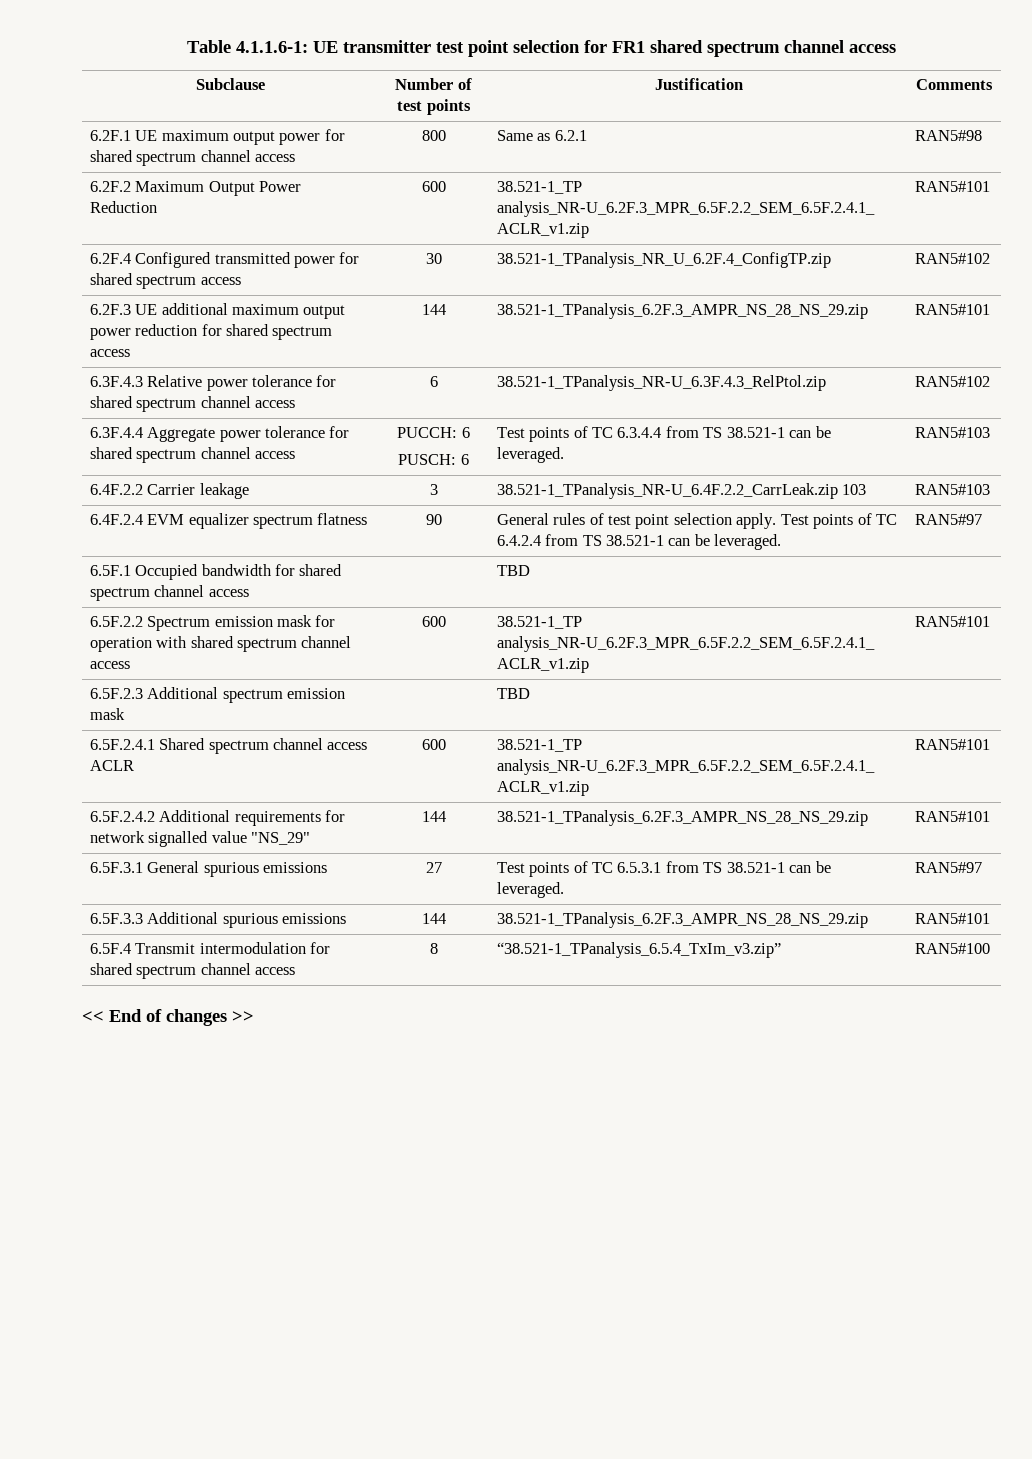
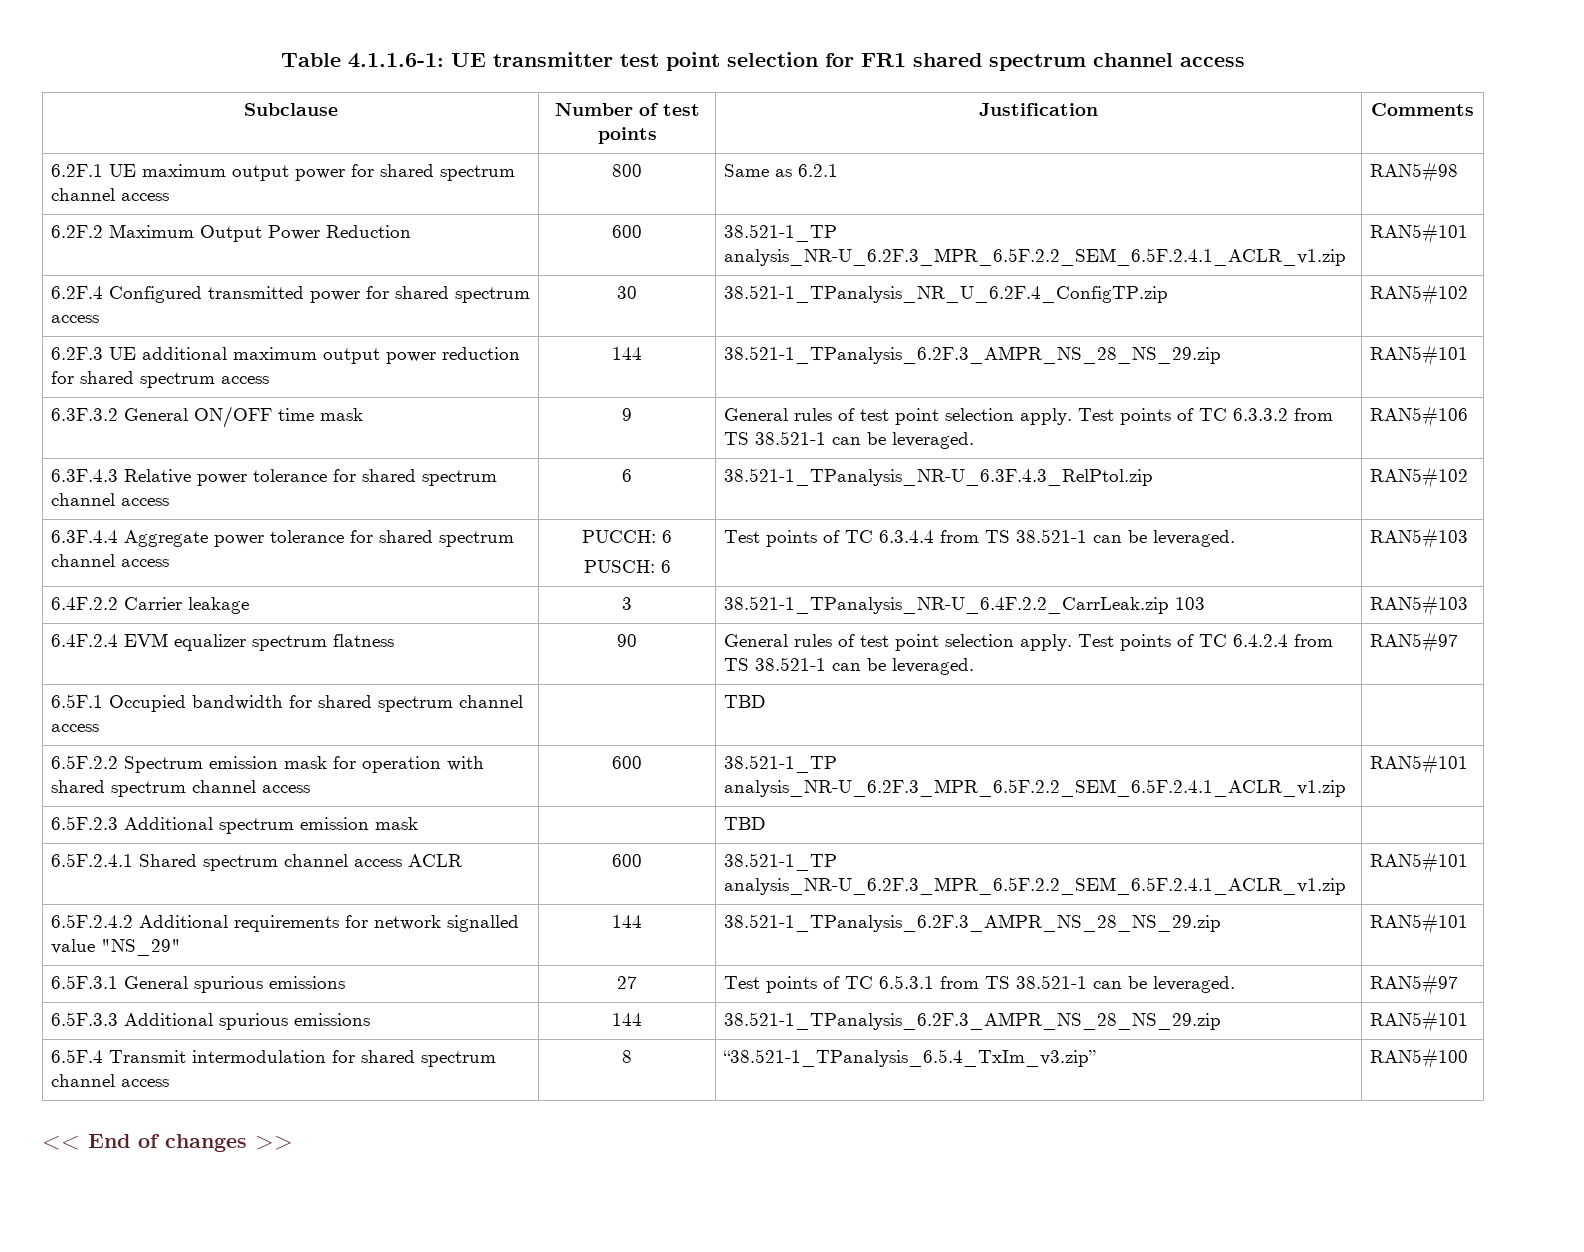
(990, 309) none -> [50,406,363,428] [622,408,632,421] [723,408,1333,425] [723,431,974,449] [1369,406,1468,427] // 6.3F.3.2 General ON/OFF time mask | 9 | General rules of test point selection apply. Test points of TC 6.3.3.2 from TS 38.521-1 can be leveraged. | RAN5#106

